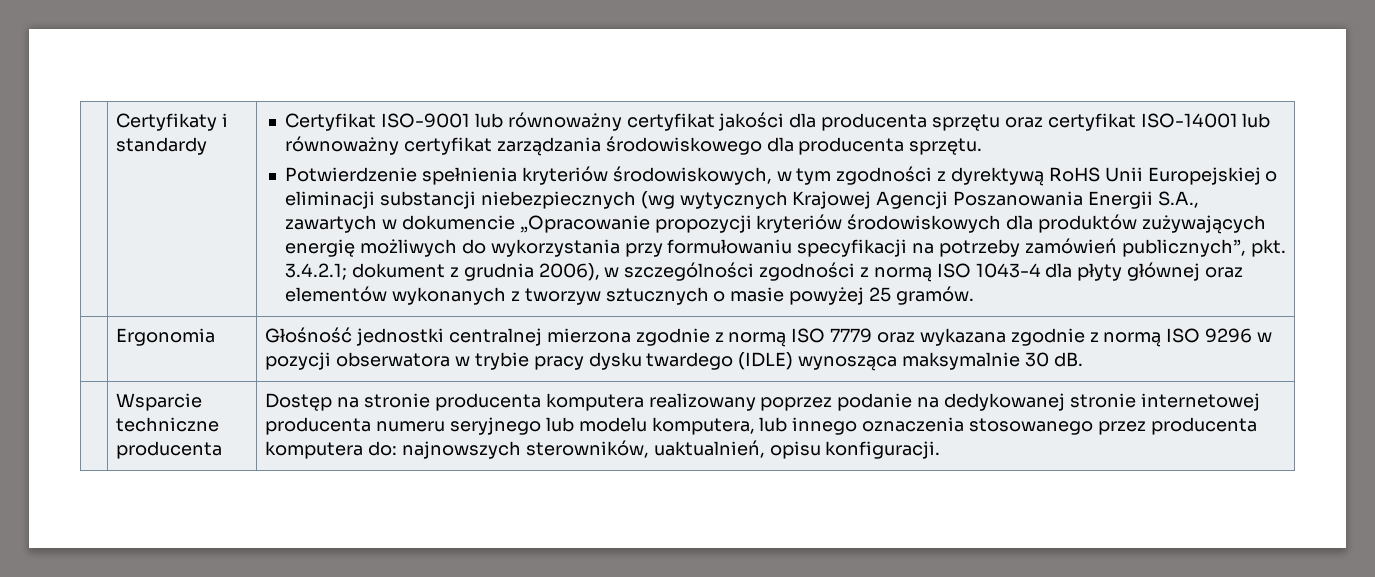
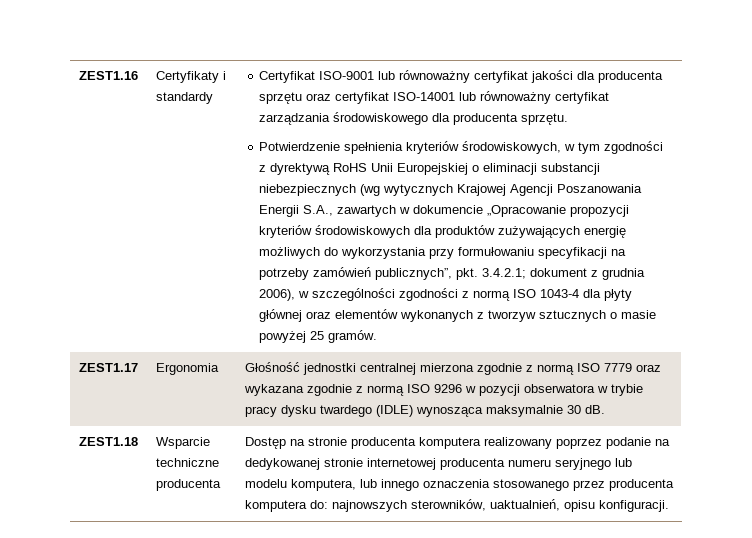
(116, 122) none -> [78,71,138,80] ZEST1.16
(974, 295) none -> [78,363,138,372] ZEST1.17
(1083, 359) none -> [78,437,138,446] ZEST1.18

